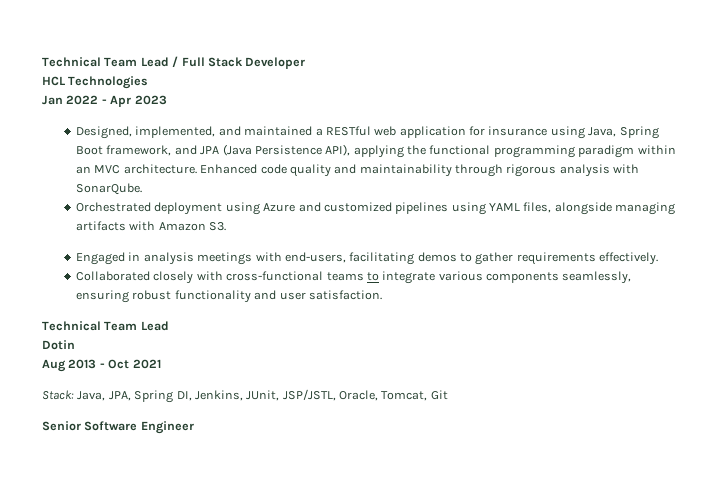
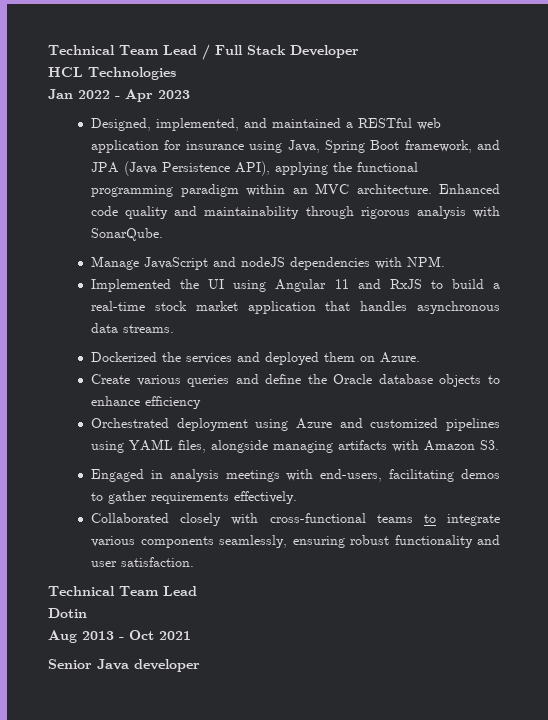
(143, 189) none -> [91,256,446,270] [91,279,500,292] [91,301,500,314] [91,323,175,333] [91,352,421,365] [91,374,501,387] [91,396,202,409] // Manage JavaScript and nodeJS dependencies with NPM. // Implemented the UI using Angular 11 and RxJS to build a real-time stock market application that handles asynchronous data streams. // Dockerized the services and deployed them on Azure. // Create various queries and define the Oracle database objects to enhance efficiency
[42,389,448,403] // Stack: Java, JPA, Spring DI, Jenkins, JUnit, JSP/JSTL, Oracle, Tomcat, Git -> (191, 635) none
[84,421,194,434] Software Engineer -> [97,659,200,672] Java developer

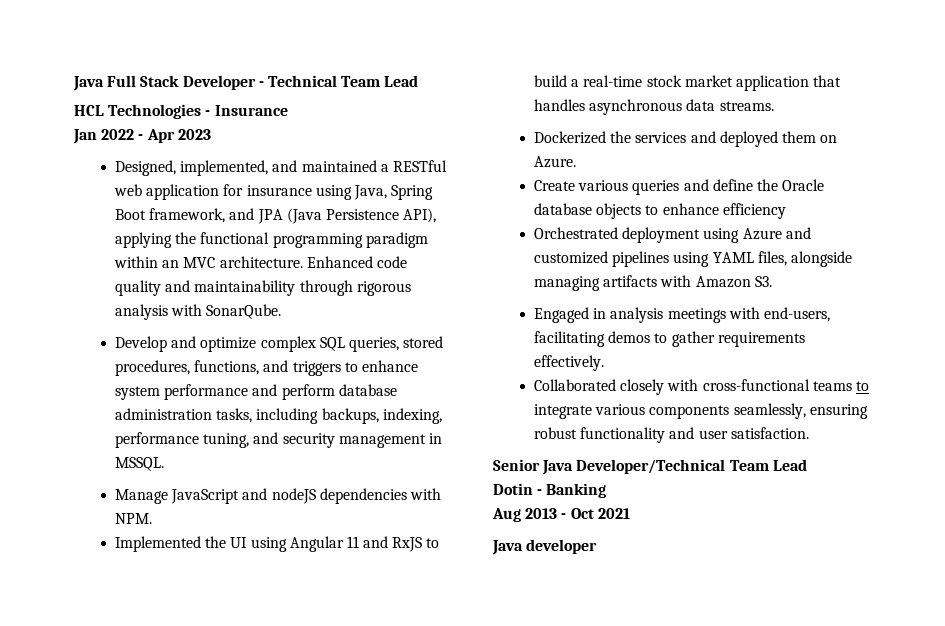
[48,44,359,60] Technical Team Lead / Full Stack Developer -> [73,75,419,91] Java Full Stack Developer - Technical Team Lead
(176, 73) none -> [205,105,288,116] - Insurance
(164, 234) none -> [114,336,444,352] [114,360,418,376] [114,384,397,400] [114,408,442,424] [114,432,442,448] [114,457,164,471] // Develop and optimize complex SQL queries, stored procedures, functions, and triggers to enhance system performance and perform database administration tasks, including backups, indexing, performance tuning, and security management in MSSQL.
[48,586,115,596] Technical -> [493,459,726,475] Senior Java Developer/Technical
(87, 613) none -> [537,483,607,498] - Banking
[48,659,92,669] Senior -> (630, 513) none

